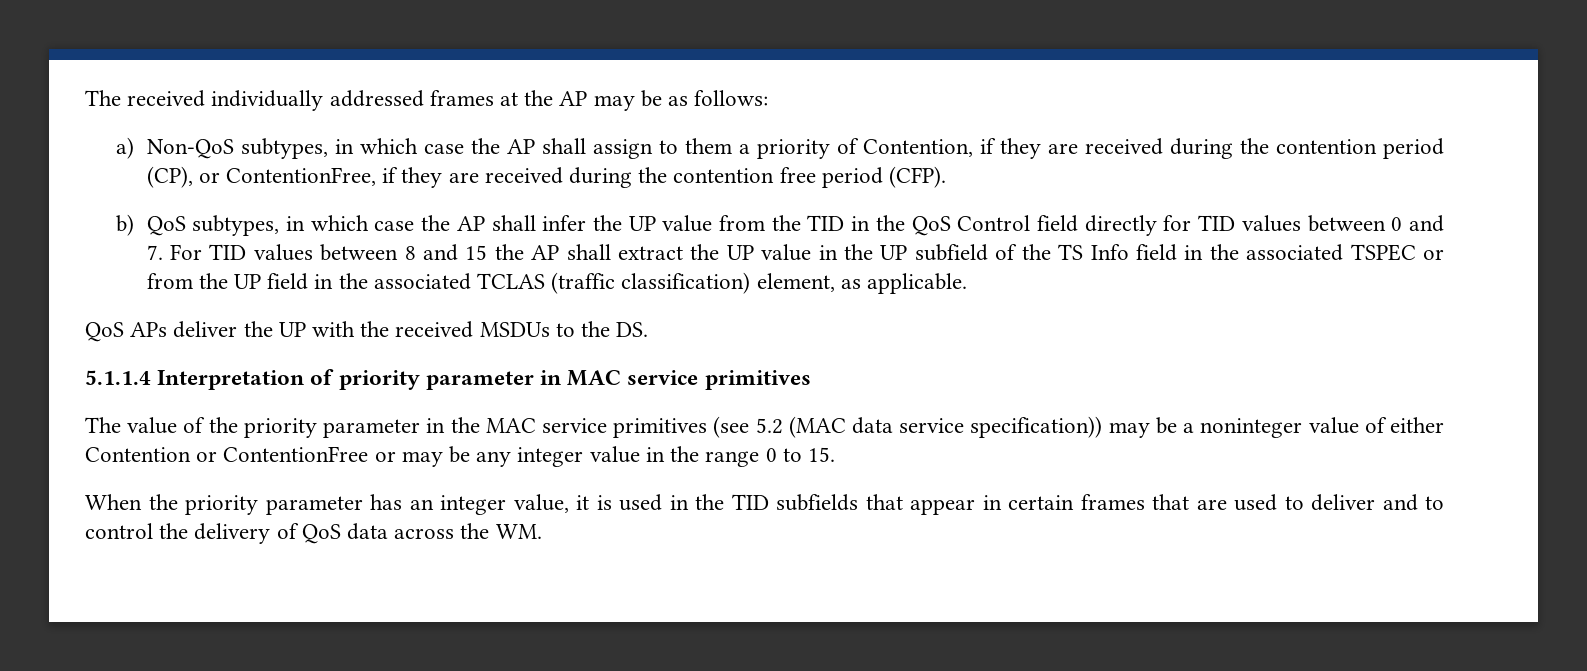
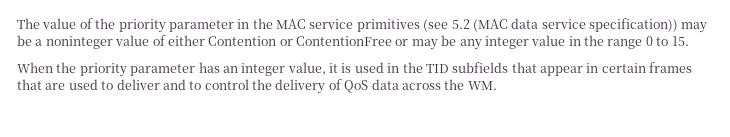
[85,90,769,111] [115,137,1444,159] [146,166,947,188] [115,214,1444,236] [146,244,1444,261] [146,272,968,294] [85,321,649,342] [85,369,811,390] [85,417,121,433] The received individually addressed frames at the AP may be as follows: // a) Non-QoS subtypes, in which case the AP shall assign to them a priority of Contention, if they are received during the contention period (CP), or ContentionFree, if they are received during the contention free period (CFP). // b) QoS subtypes, in which case the AP shall infer the UP value from the TID in the QoS Control field directly for TID values between 0 and 7. For TID values between 8 and 15 the AP shall extract the UP value in the UP subfield of the TS Info field in the associated TSPEC or from the UP field in the associated TCLAS (traffic classification) element, as applicable. // QoS APs deliver the UP with the received MSDUs to the DS. // 5.1.1.4 Interpretation of priority parameter in MAC service primitives // The -> [17,18,40,29] The

